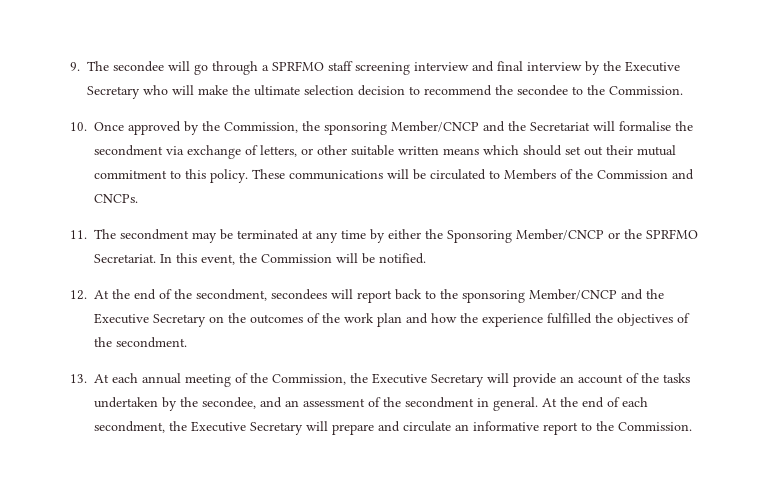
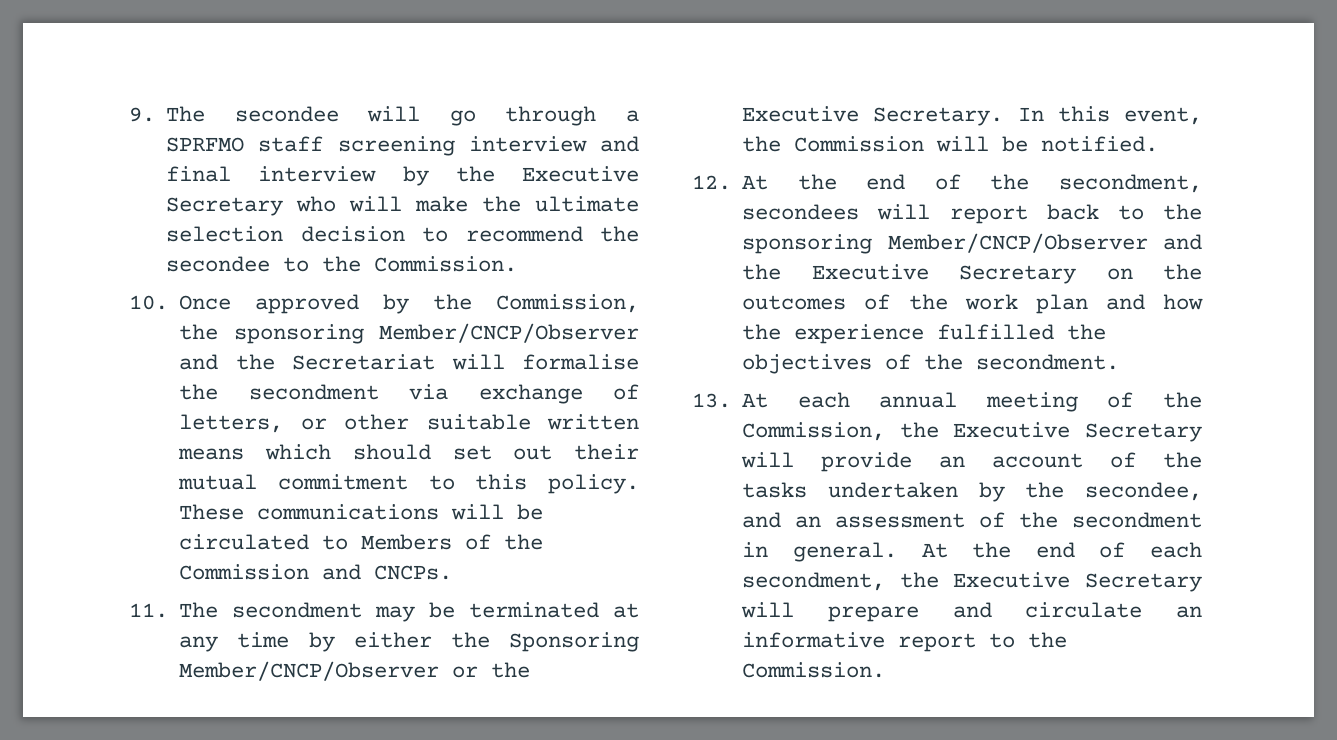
[391,121,479,132] Member/CNCP -> [379,323,639,343] Member/CNCP/Observer
[516,229,604,240] Member/CNCP -> [179,661,440,681] Member/CNCP/Observer
[646,229,698,239] [94,254,156,263] SPRFMO Secretariat. -> [742,106,1004,126] Executive Secretary.
[529,289,617,300] Member/CNCP -> [887,233,1148,253] Member/CNCP/Observer

